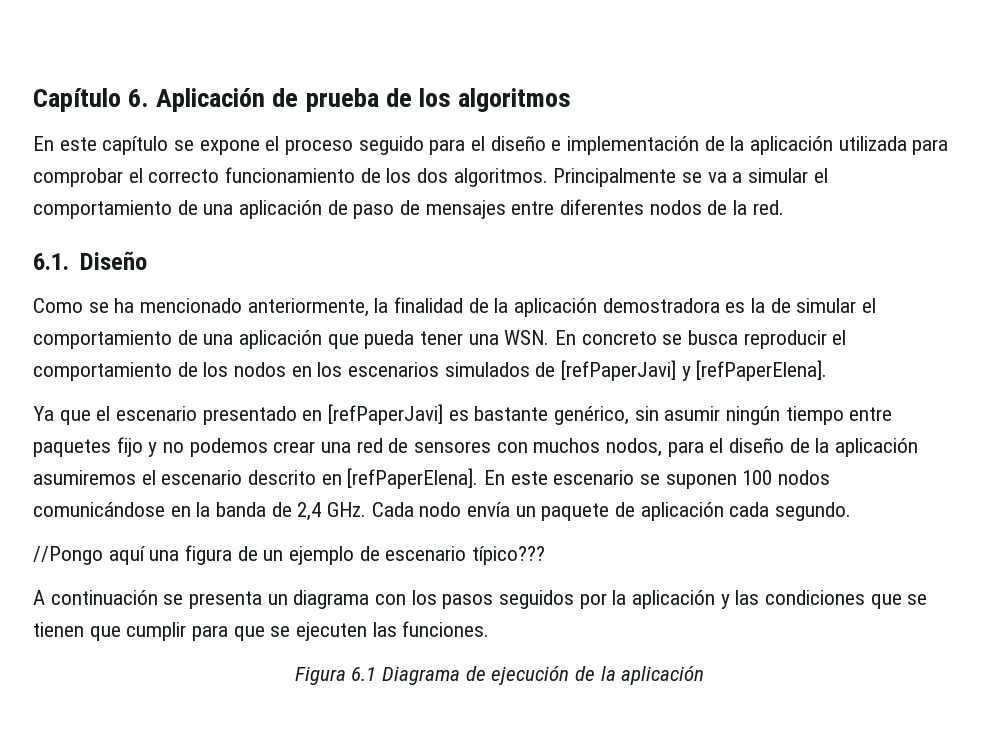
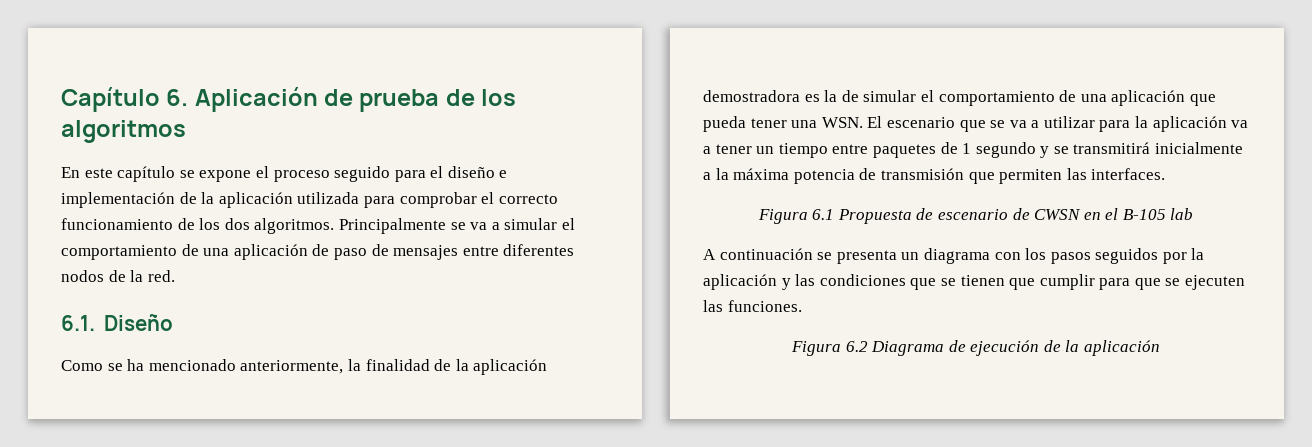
[555,330,847,349] [33,360,828,381] [33,404,893,425] [33,437,919,457] [33,468,831,489] [33,502,852,521] [33,545,546,565] En concreto se busca reproducir el comportamiento de los nodos en los escenarios simulados de [refPaperJavi] y [refPaperElena]. // Ya que el escenario presentado en [refPaperJavi] es bastante genérico, sin asumir ningún tiempo entre paquetes fijo y no podemos crear una red de sensores con muchos nodos, para el diseño de la aplicación asumiremos el escenario descrito en [refPaperElena]. En este escenario se suponen 100 nodos comunicándose en la banda de 2,4 GHz. Cada nodo envía un paquete de aplicación cada segundo. // //Pongo aquí una figura de un ejemplo de escenario típico??? -> [867,116,1249,132] [703,142,1244,158] [703,168,1166,184] [757,208,1194,224] El escenario que se va a utilizar para la aplicación va a tener un tiempo entre paquetes de 1 segundo y se transmitirá inicialmente a la máxima potencia de transmisión que permiten las interfaces. // Figura 6.1 Propuesta de escenario de CWSN en el B-105 lab
[351,667,377,681] 6.1 -> [845,341,868,352] 6.2

